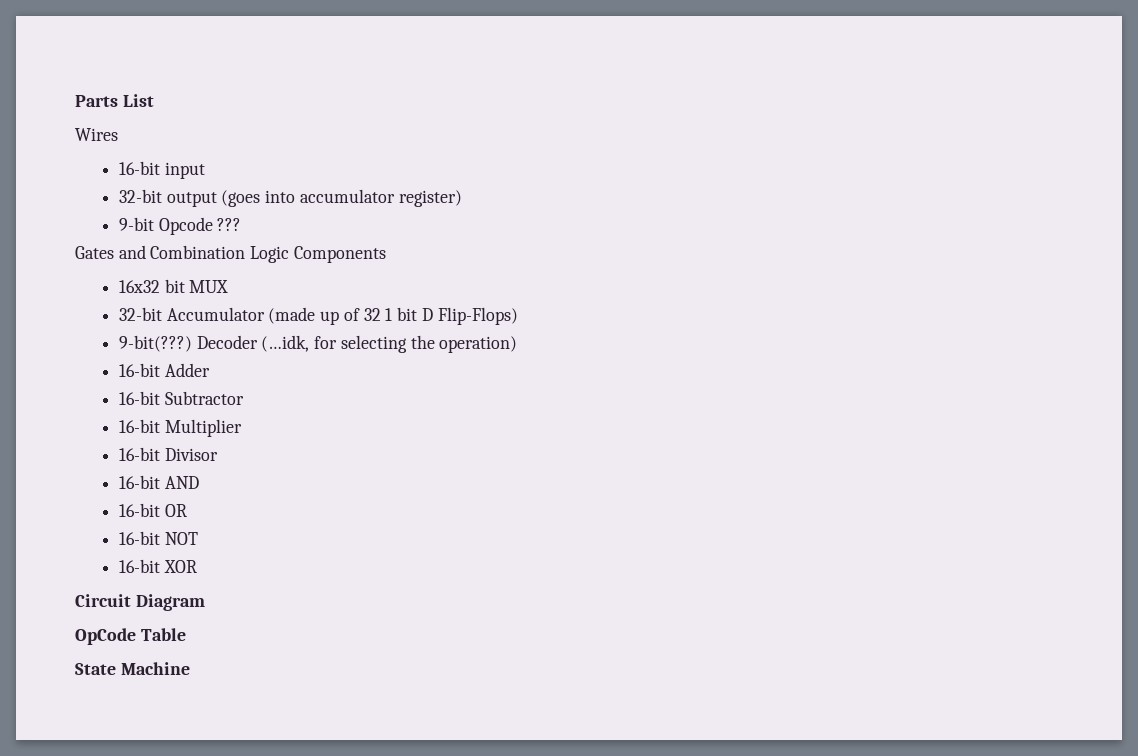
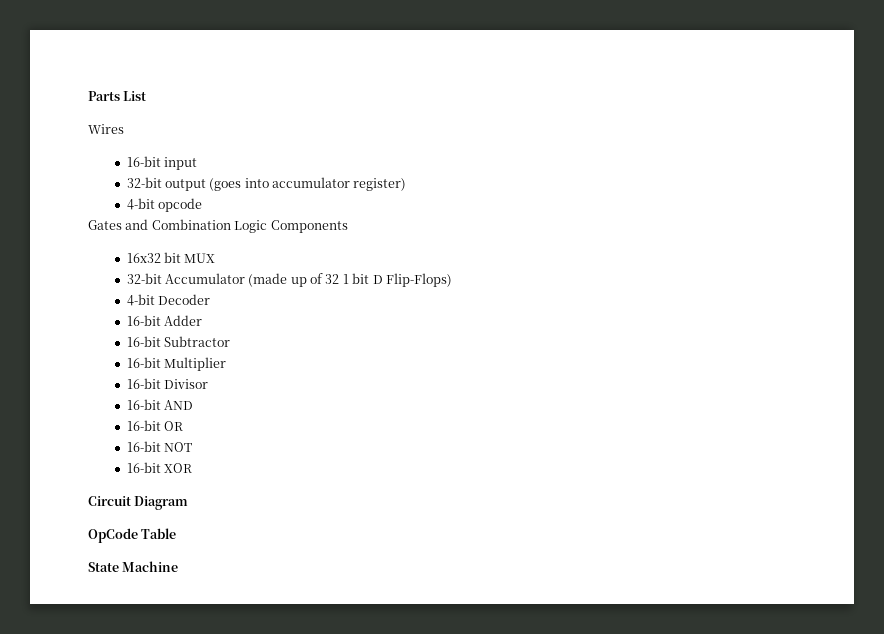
[118,217,242,235] 9-bit Opcode ??? -> [126,198,202,212] 4-bit opcode
[118,335,192,352] 9-bit(???) -> [126,294,155,306] 4-bit
[261,335,518,353] (…idk, for selecting the operation) -> (210, 299) none

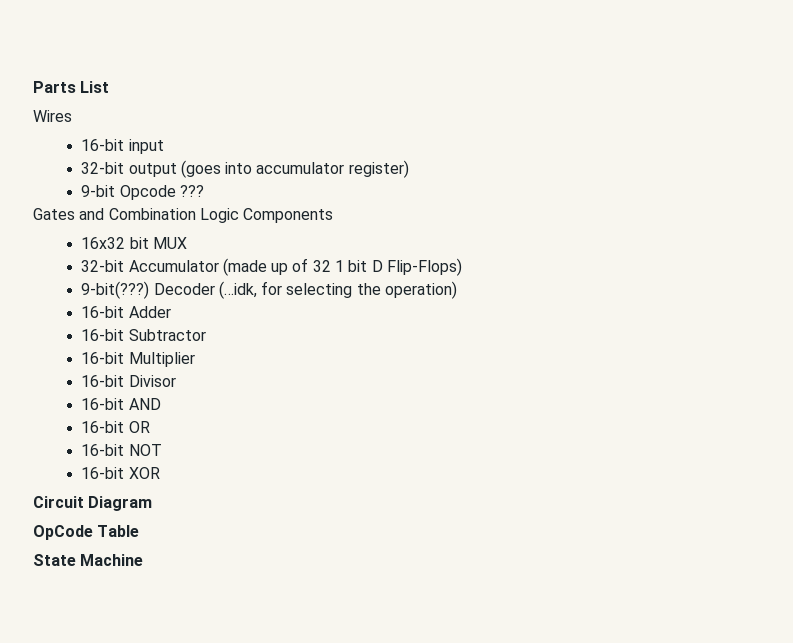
[126,198,202,212] 4-bit opcode -> [81,185,204,200] 9-bit Opcode ???
[126,294,155,306] 4-bit -> [81,281,150,299] 9-bit(???)
(210, 299) none -> [218,281,458,299] (…idk, for selecting the operation)

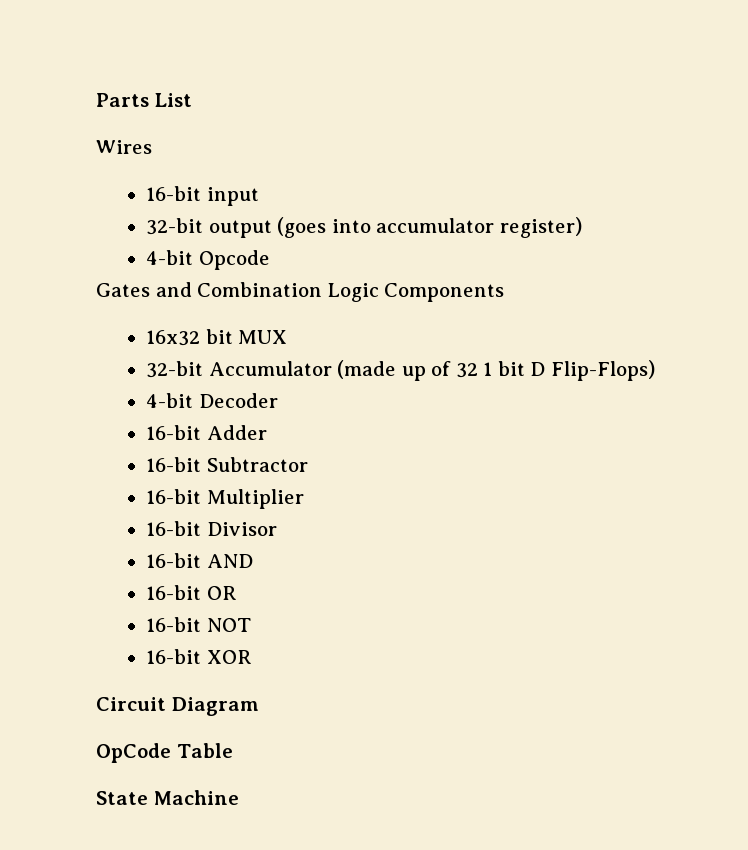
[81,185,116,197] 9-bit -> [146,250,194,265] 4-bit
[179,185,204,197] ??? -> (270, 260) none
[81,281,150,299] 9-bit(???) -> [146,393,194,408] 4-bit
[218,281,458,299] (…idk, for selecting the operation) -> (278, 400) none

